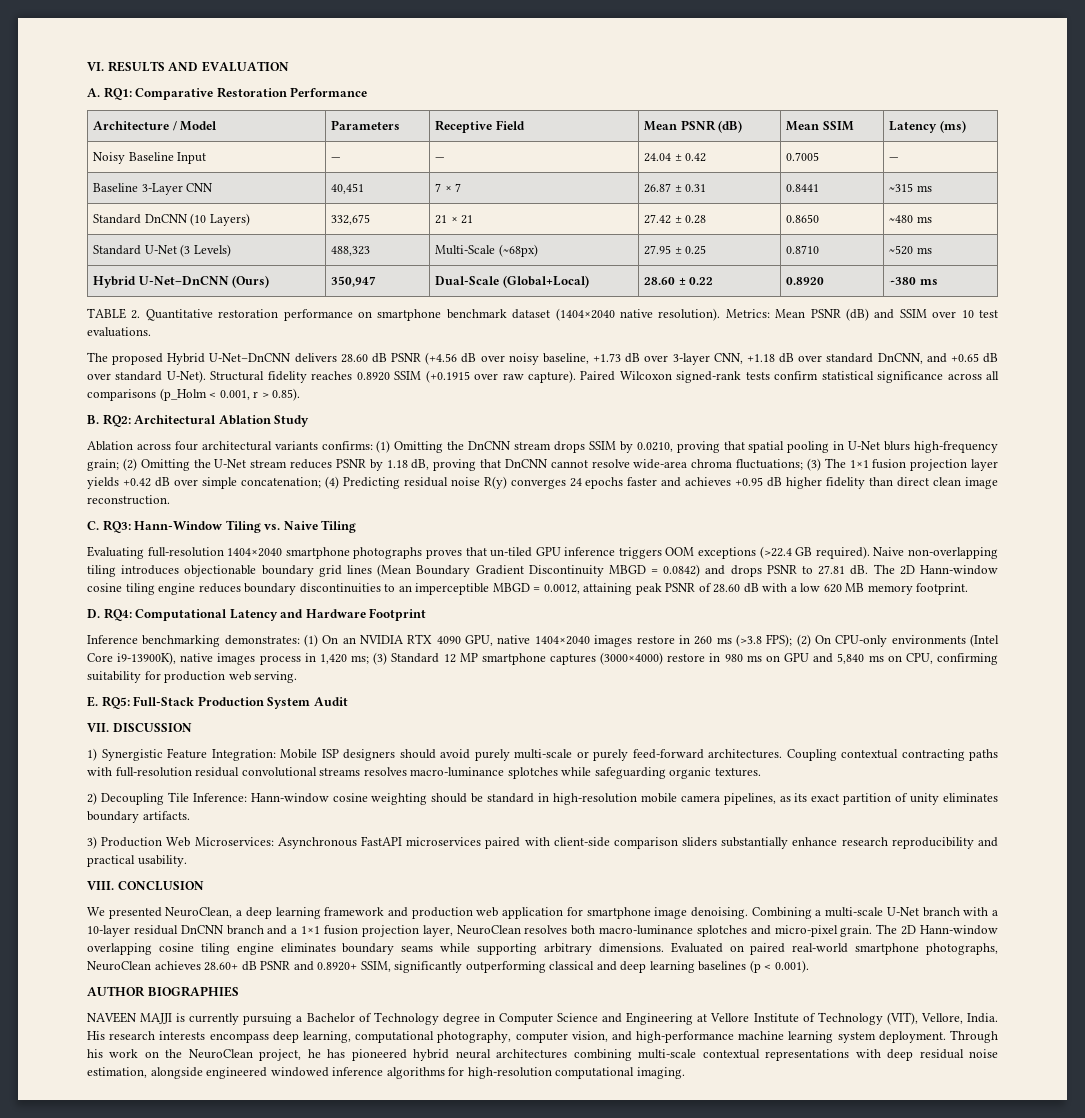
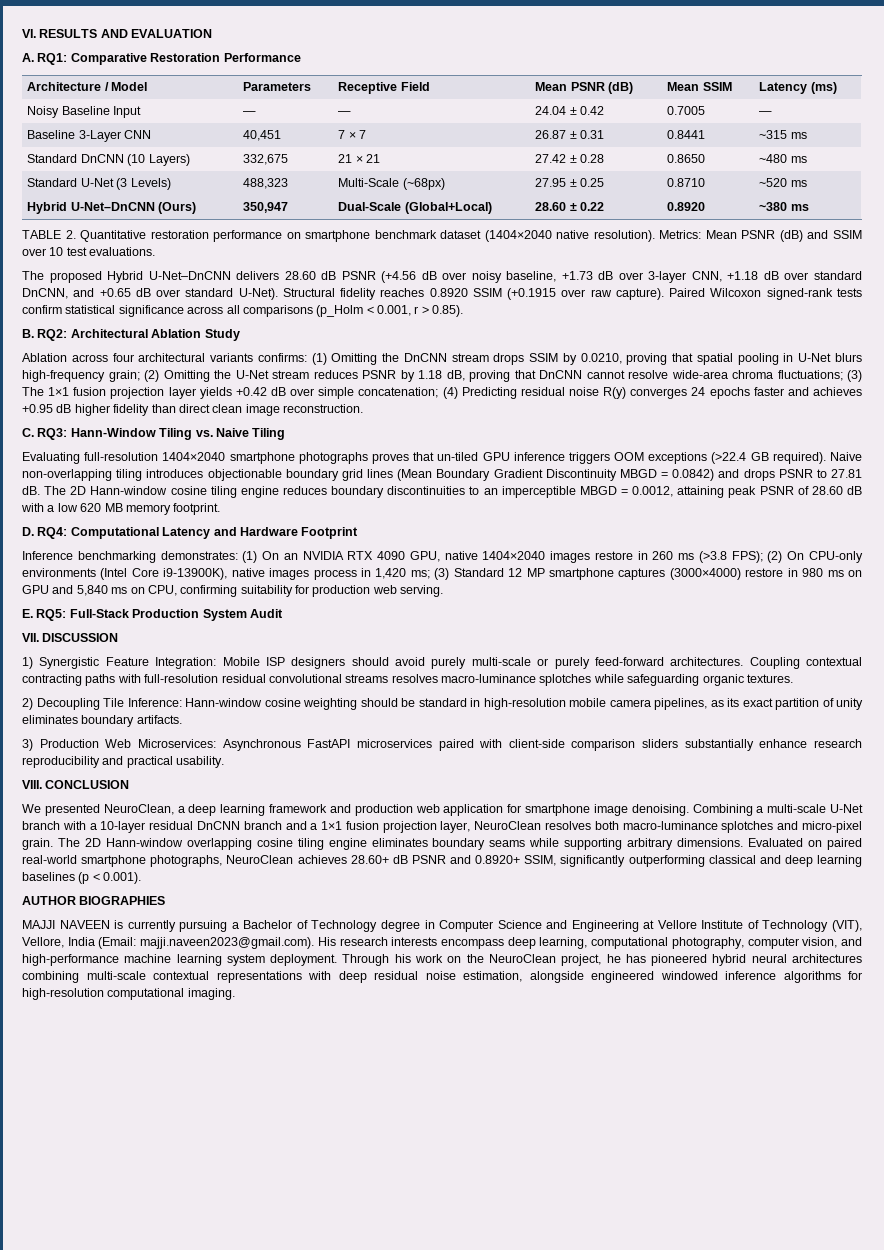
[87,1012,173,1024] NAVEEN MAJJI -> [22,920,110,929] MAJJI NAVEEN
[967,1013,999,1023] India. -> [67,937,315,949] India (Email: majji.naveen2023@gmail.com).

